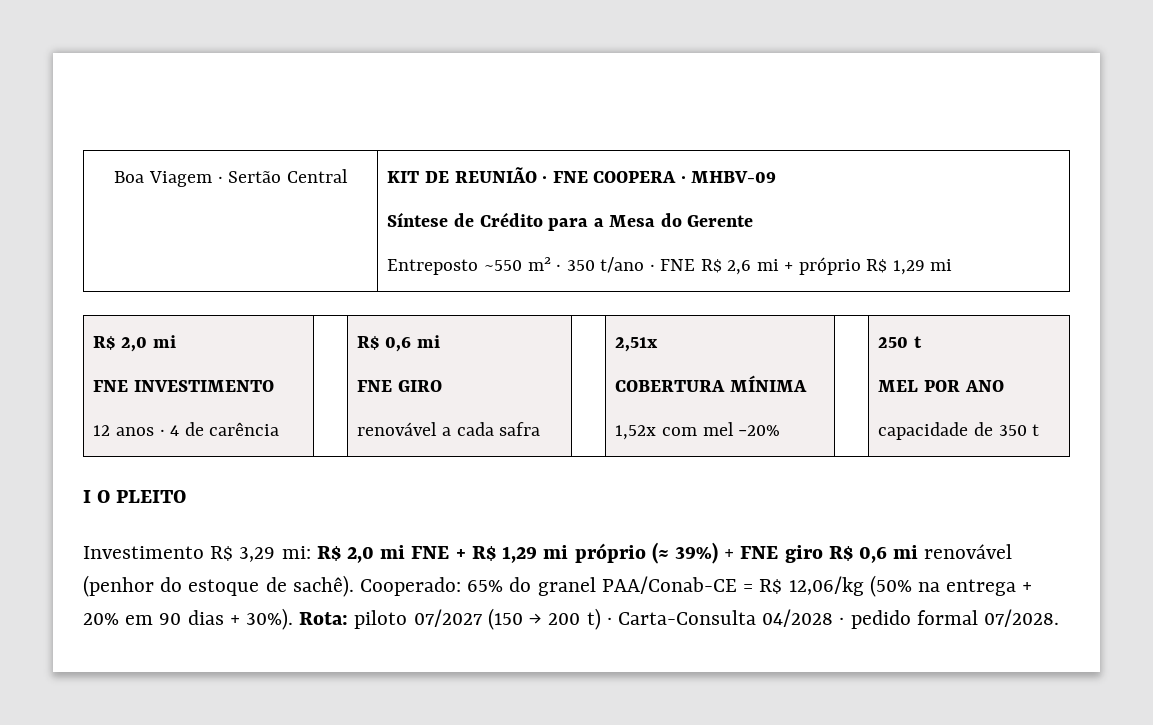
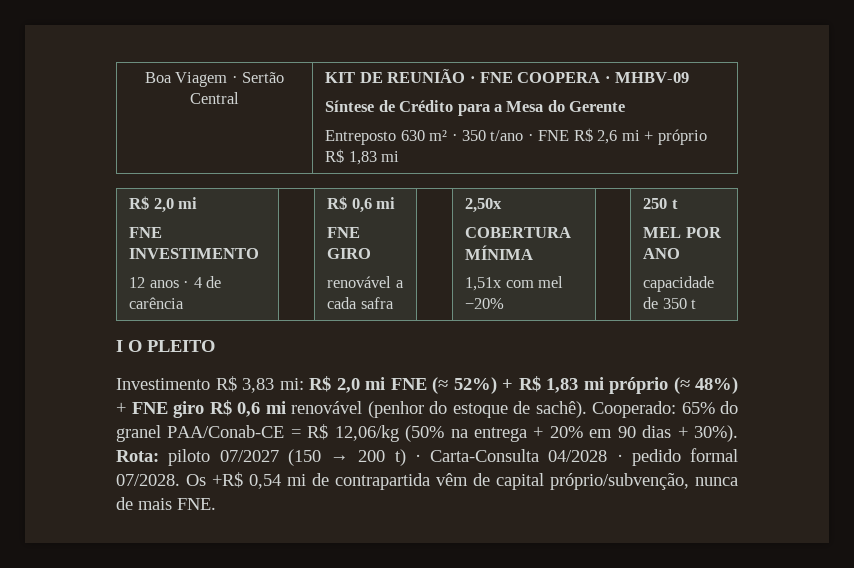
[483,260,522,271] ~550 -> [400,130,425,141] 630
[892,260,925,275] 1,29 -> [348,151,377,165] 1,83
[615,337,659,352] 2,51x -> [465,198,503,213] 2,50x
[615,425,657,440] 1,52x -> [465,277,503,291] 1,51x
[239,547,276,562] 3,29 -> [242,378,274,393] 3,83
(450, 552) none -> [432,377,497,394] (≈ 52%)
[502,546,538,563] 1,29 -> [546,378,578,393] 1,83
[674,542,718,564] 39%) -> [695,377,738,394] 48%)
(1059, 618) none -> [186,472,738,490] [116,497,216,510] Os +R$ 0,54 mi de contrapartida vêm de capital próprio/subvenção, nunca de mais FNE.

